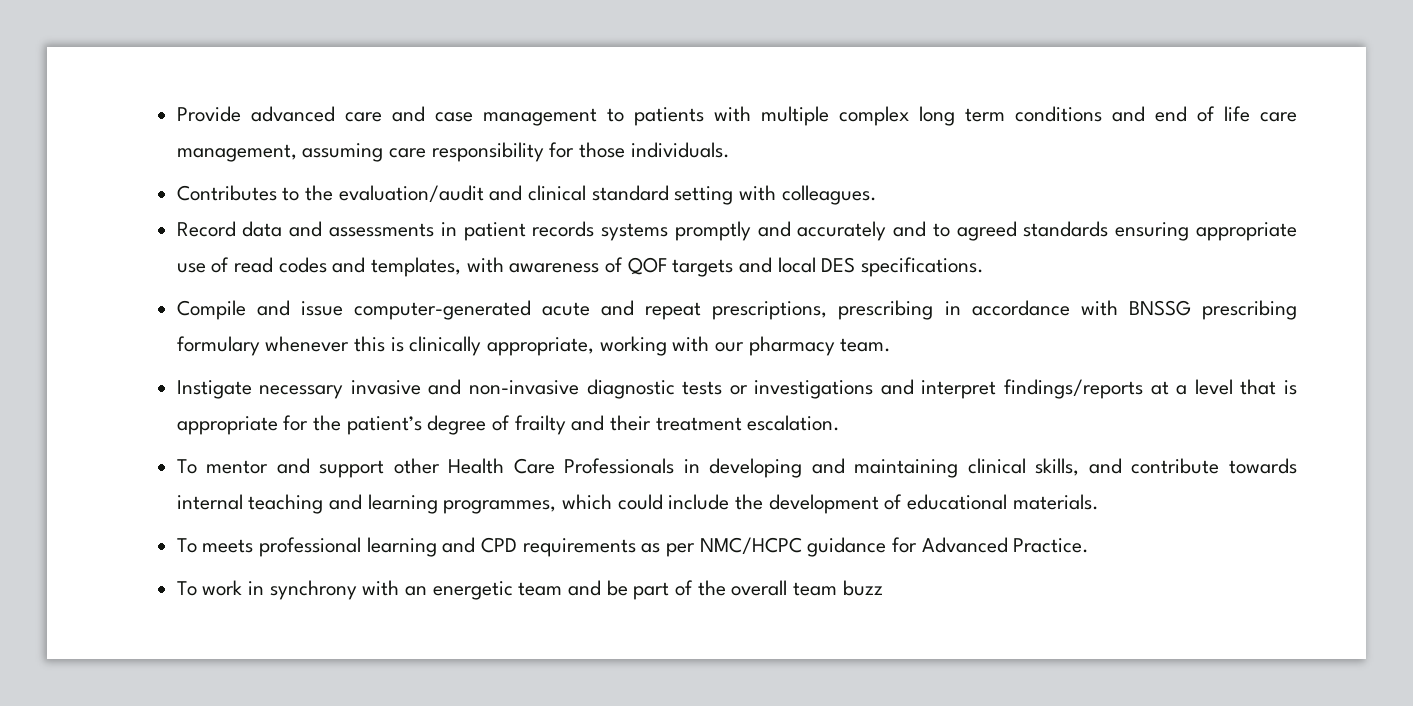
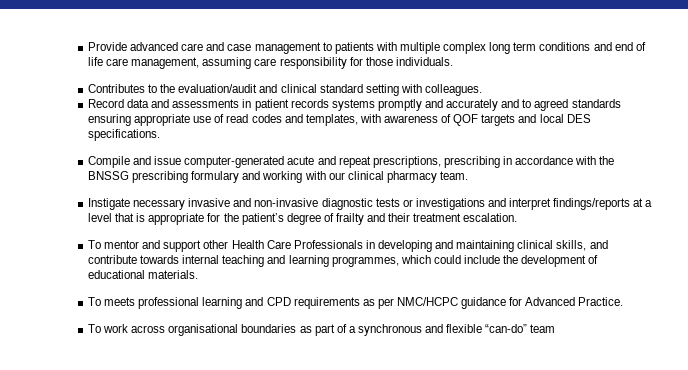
(1118, 308) none -> [599,156,615,165] the
[265,336,594,356] whenever this is clinically appropriate, -> [242,171,261,180] and
(744, 347) none -> [347,171,384,180] clinical
[247,580,883,600] in synchrony with an energetic team and be part of the overall team buzz -> [131,324,556,336] across organisational boundaries as part of a synchronous and flexible “can-do” team

